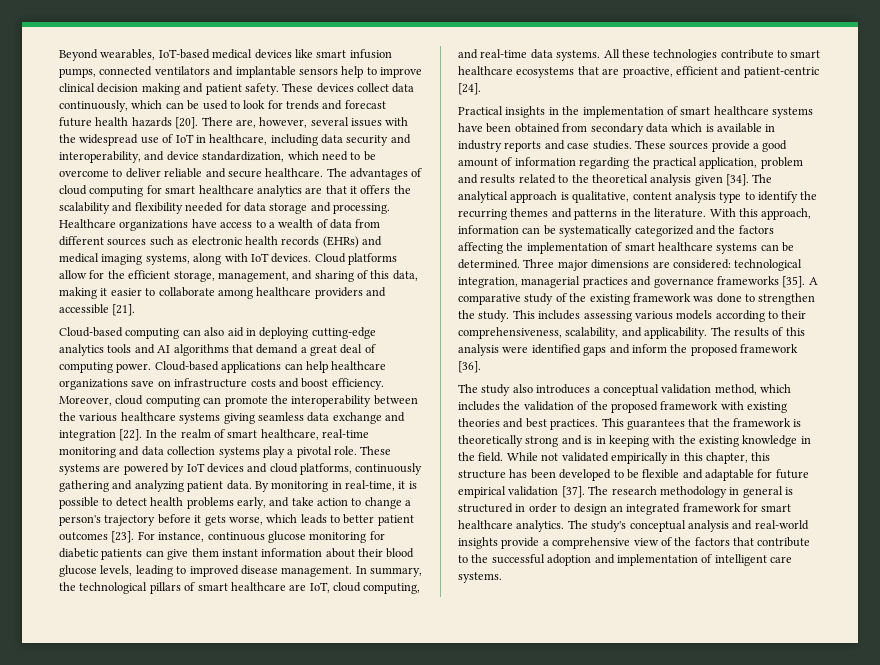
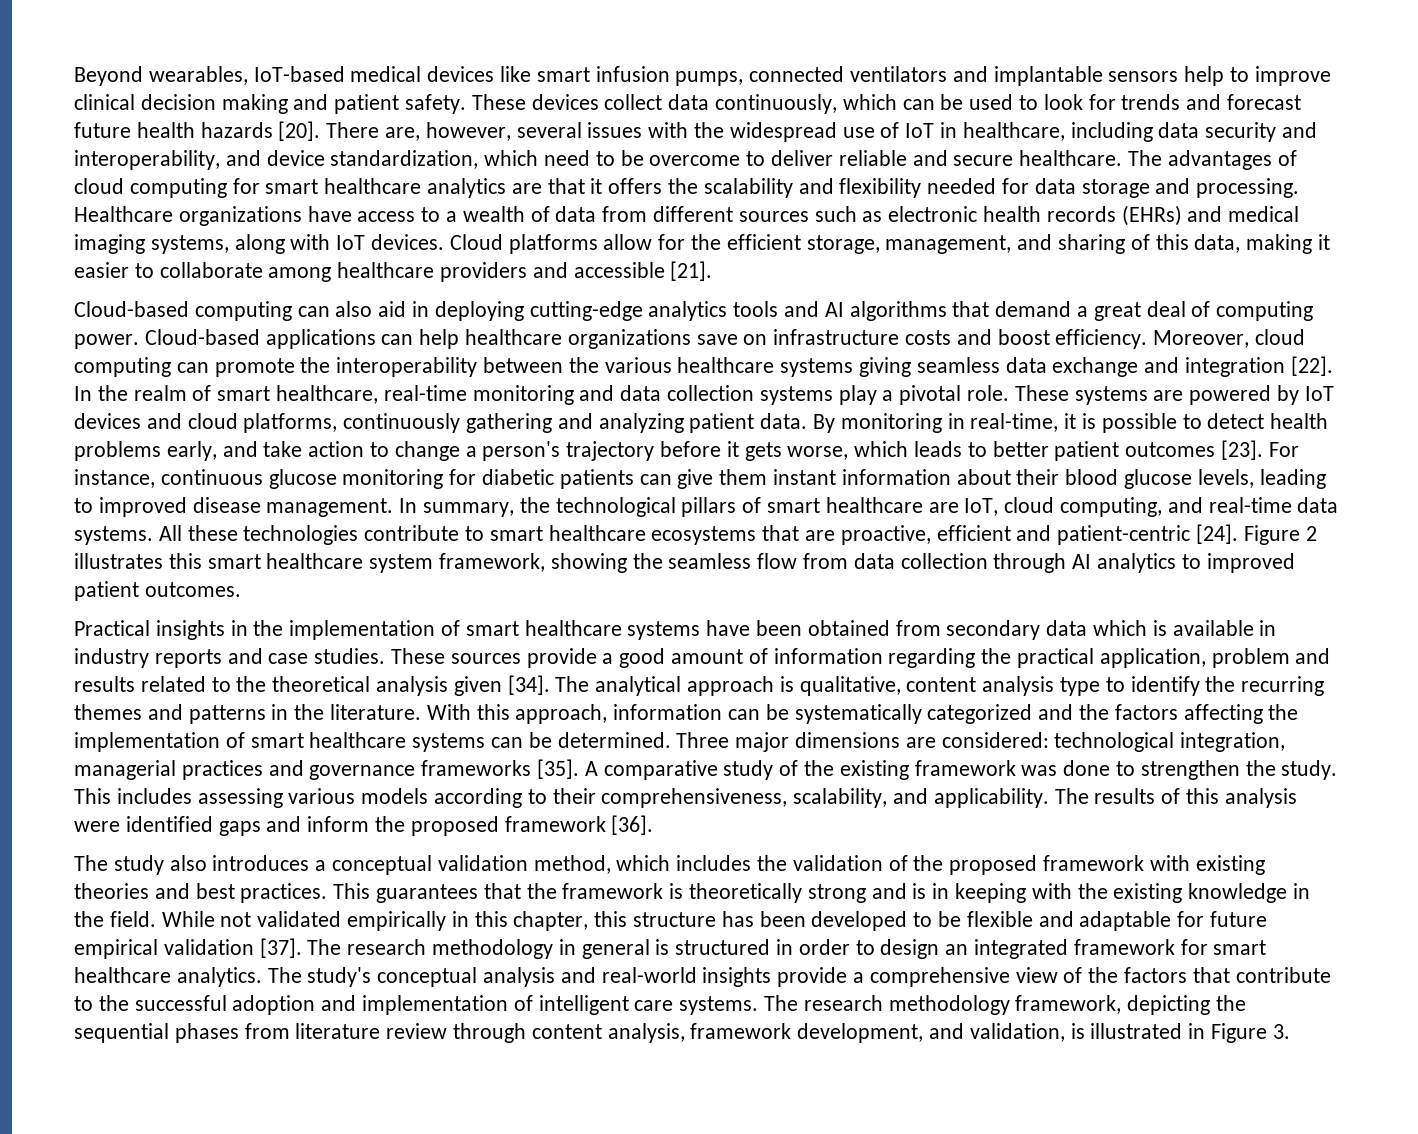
(481, 89) none -> [1243,525,1317,545] [74,553,1295,573] [74,581,241,601] Figure 2 illustrates this smart healthcare system framework, showing the seamless flow from data collection through AI analytics to improved patient outcomes.
(502, 577) none -> [764,995,1247,1015] [74,1023,1290,1043] The research methodology framework, depicting the sequential phases from literature review through content analysis, framework development, and validation, is illustrated in Figure 3.

